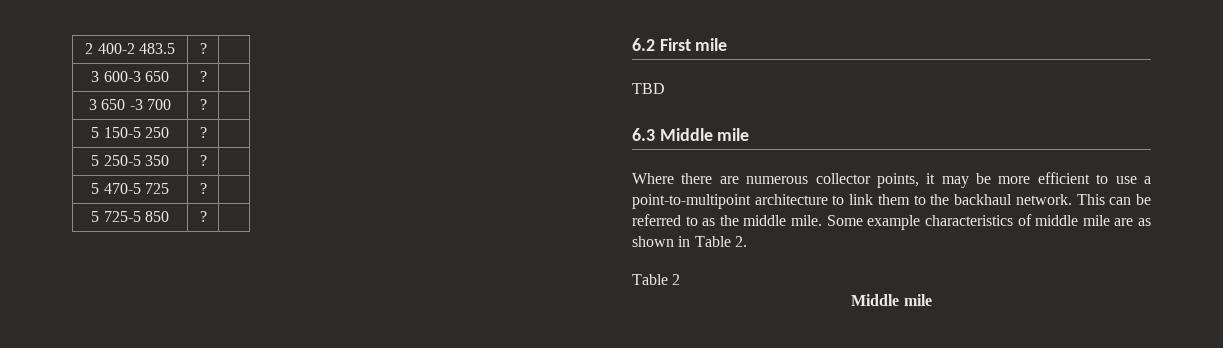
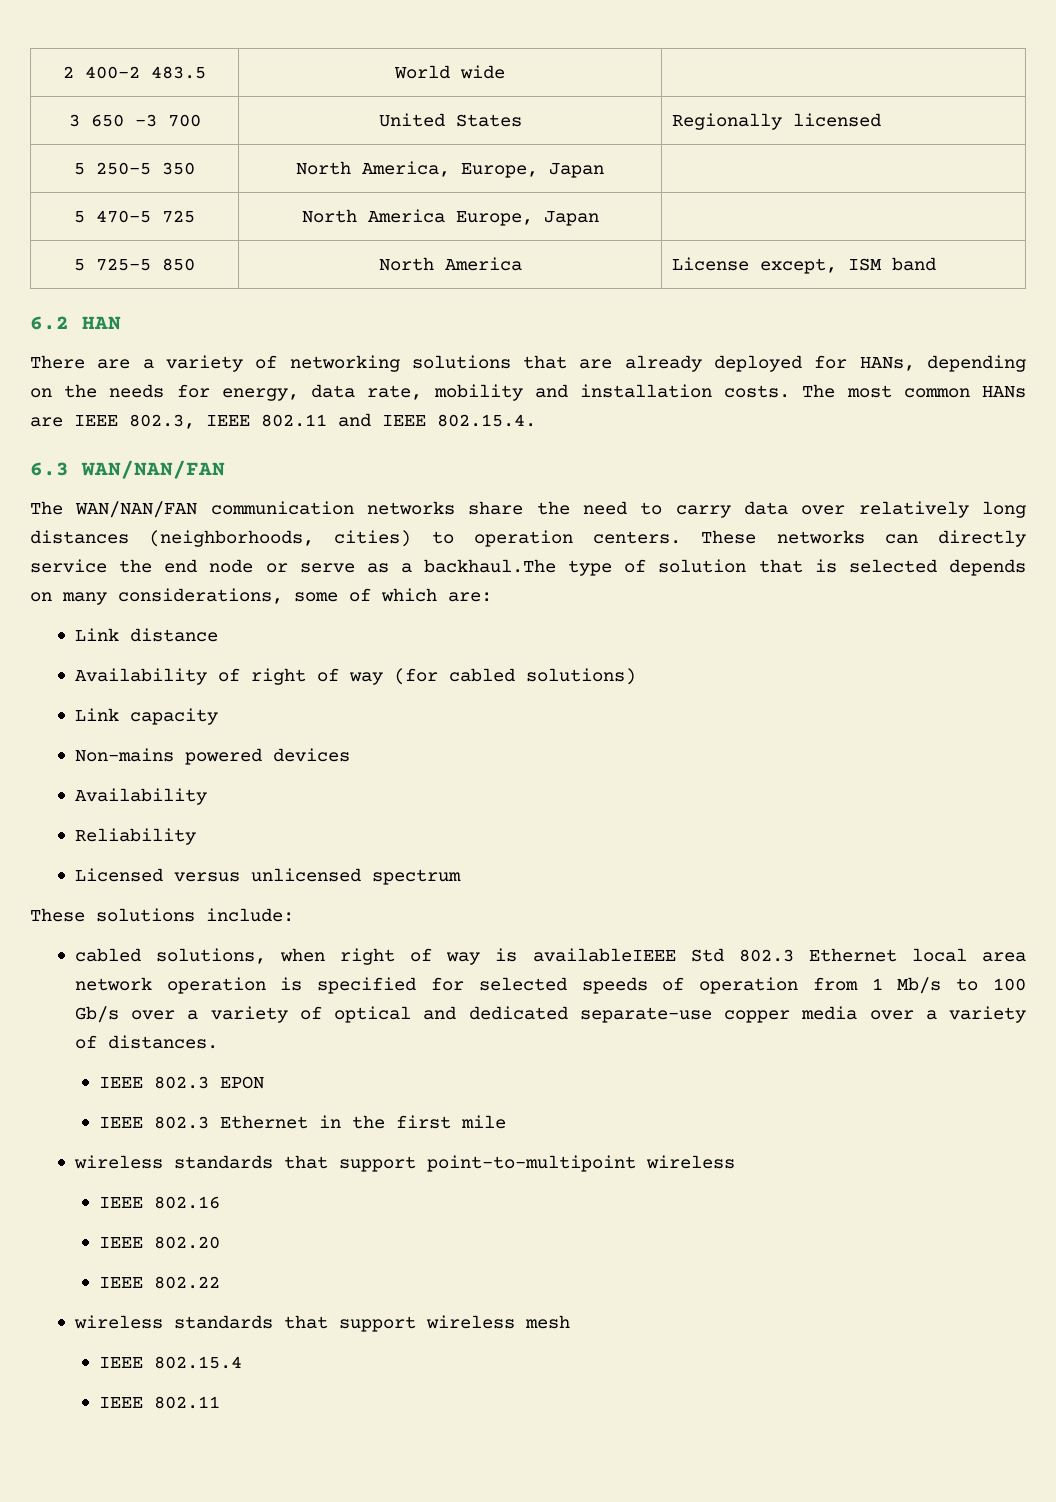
[199,43,207,54] [91,71,169,82] [199,71,207,82] ? | // 3 600-3 650 | ? -> [394,65,505,79] World wide
[199,99,207,110] [91,127,169,138] [199,127,207,138] ? | // 5 150-5 250 | ? | -> [378,113,522,127] [672,113,882,130] United States | Regionally licensed
[199,155,207,166] ? -> [296,161,604,178] North America, Europe, Japan
[199,183,207,194] ? -> [301,209,599,226] North America Europe, Japan
[199,211,207,222] [632,38,728,51] [632,83,665,94] [632,128,750,141] [632,172,1151,188] [632,194,1151,209] [632,214,1151,230] [632,236,747,247] [632,274,681,285] [851,294,932,306] ? | // 6.2 First mile // TBD // 6.3 Middle mile // Where there are numerous collector points, it may be more efficient to use a point-to-multipoint architecture to link them to the backhaul network. This can be referred to as the middle mile. Some example characteristics of middle mile are as shown in Table 2. // Table 2 // Middle mile -> [378,257,522,271] [672,257,937,274] [30,316,121,330] [30,355,1026,372] [30,384,1026,401] [30,413,536,429] [30,460,225,479] [30,501,1027,518] [30,530,1026,547] [30,559,1026,576] [30,588,492,605] [74,628,218,642] [74,668,636,685] [74,708,218,725] [74,748,350,765] [74,788,207,805] [74,828,196,845] [74,868,461,885] [30,908,294,922] [74,948,1026,965] [74,977,1027,994] [74,1006,1027,1023] [74,1035,218,1049] [98,1076,264,1089] [98,1115,506,1129] [73,1155,735,1172] [98,1196,220,1209] [98,1236,220,1249] [98,1276,220,1289] [73,1315,570,1332] [98,1356,242,1369] [98,1396,220,1409] North America | License except, ISM band // 6.2 HAN // There are a variety of networking solutions that are already deployed for HANs, depending on the needs for energy, data rate, mobility and installation costs. The most common HANs are IEEE 802.3, IEEE 802.11 and IEEE 802.15.4. // 6.3 WAN/NAN/FAN // The WAN/NAN/FAN communication networks share the need to carry data over relatively long distances (neighborhoods, cities) to operation centers. These networks can directly service the end node or serve as a backhaul.The type of solution that is selected depends on many considerations, some of which are: // Link distance // Availability of right of way (for cabled solutions) // Link capacity // Non-mains powered devices // Availability // Reliability // Licensed versus unlicensed spectrum // These solutions include: // cabled solutions, when right of way is availableIEEE Std 802.3 Ethernet local area network operation is specified for selected speeds of operation from 1 Mb/s to 100 Gb/s over a variety of optical and dedicated separate-use copper media over a variety of distances. // IEEE 802.3 EPON // IEEE 802.3 Ethernet in the first mile // wireless standards that support point-to-multipoint wireless // IEEE 802.16 // IEEE 802.20 // IEEE 802.22 // wireless standards that support wireless mesh // IEEE 802.15.4 // IEEE 802.11

